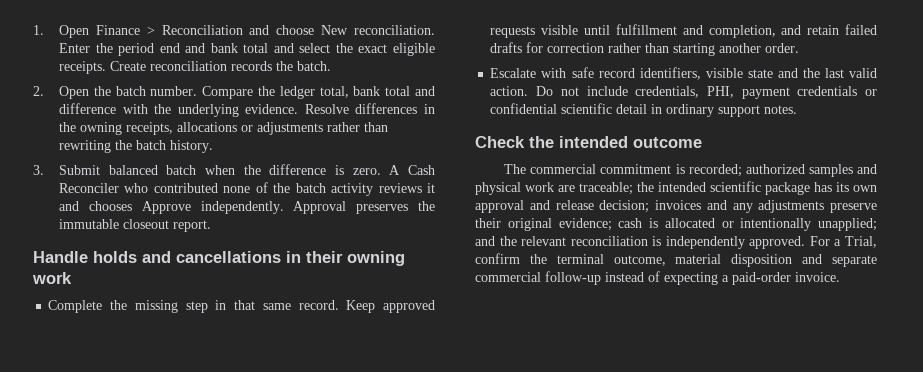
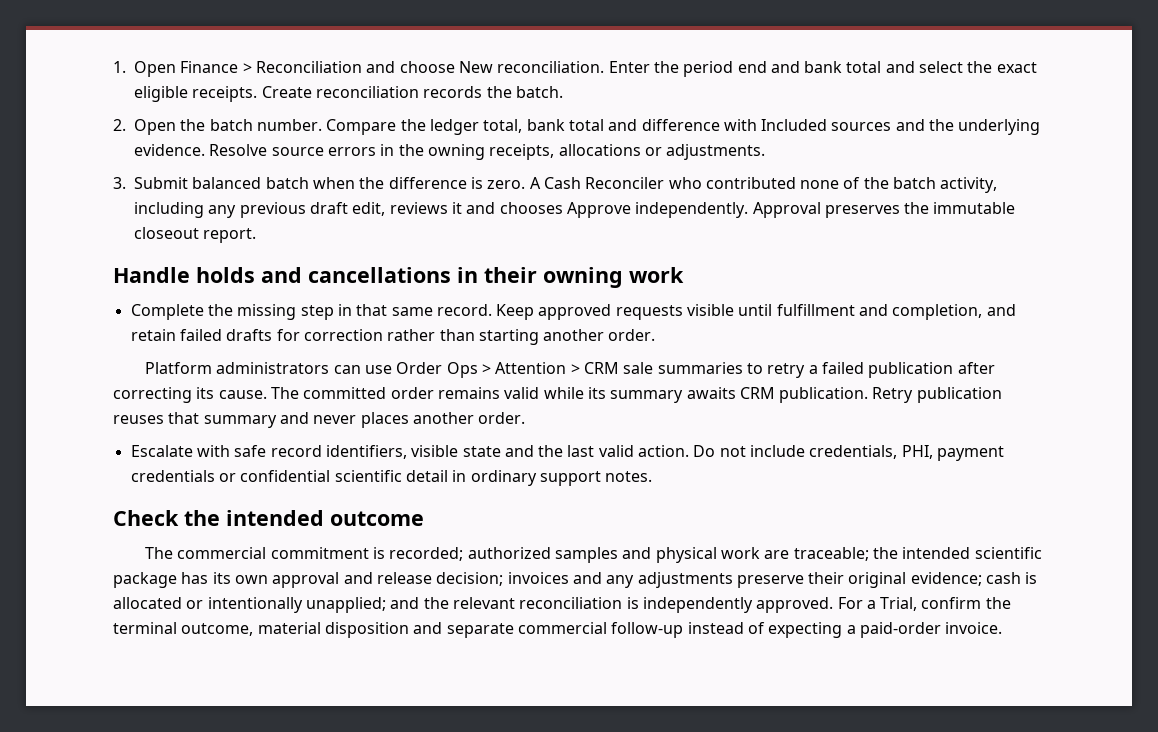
(148, 109) none -> [761,119,925,131] Included sources and
[355,103,418,114] differences -> [271,147,376,156] source errors
[257,122,389,135] [59,140,214,153] adjustments rather than rewriting the batch history. -> [666,144,766,160] adjustments.
[331,183,374,196] activity -> [940,177,998,193] [134,202,386,218] activity, including any previous draft edit,
(800, 48) none -> [145,362,995,378] [113,387,1002,403] [113,412,526,428] // Platform administrators can use Order Ops > Attention > CRM sale summaries to retry a failed publication after correcting its cause. The committed order remains valid while its summary awaits CRM publication. Retry publication reuses that summary and never places another order.

